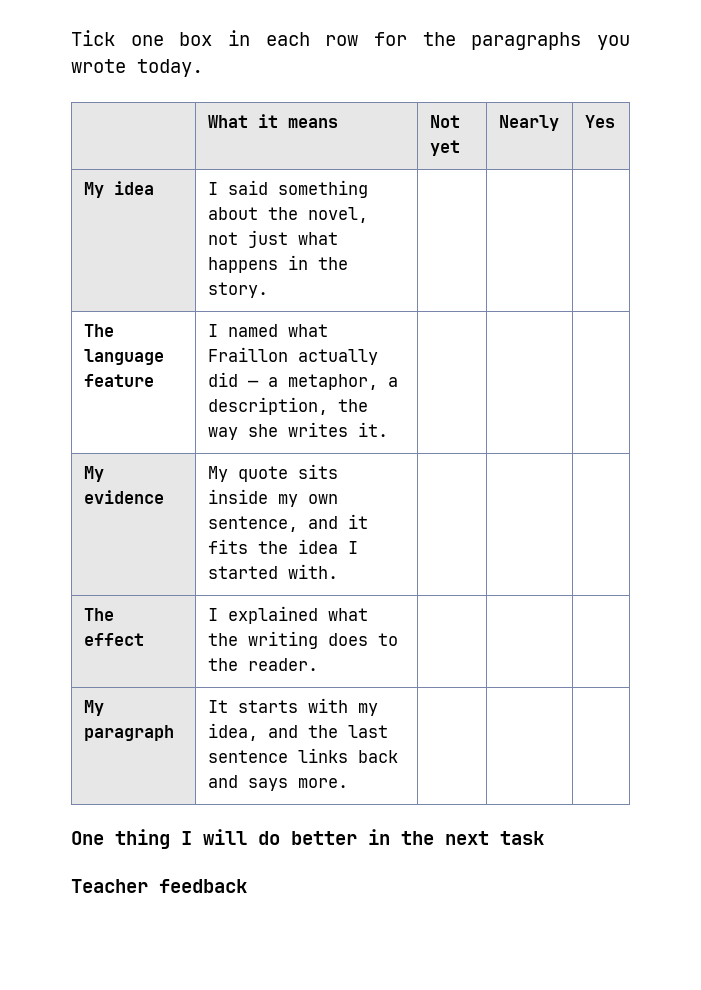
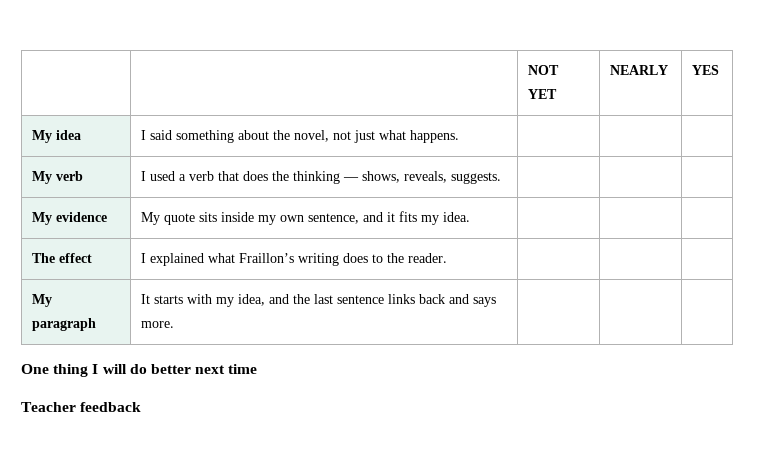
[71,30,630,50] [71,59,203,77] [207,114,338,128] [429,115,460,128] [429,140,460,156] [498,115,559,131] [584,115,615,128] Tick one box in each row for the paragraphs you wrote today. // | What it means | Not yet | Nearly | Yes -> [528,65,560,75] [528,89,558,99] [610,65,669,75] [692,65,720,75] | | NOT YET | NEARLY | YES
[207,255,348,273] [207,282,268,298] [83,324,114,337] [83,349,164,365] [83,374,154,387] [207,324,328,337] [207,347,378,365] [207,372,398,390] [207,397,368,415] [207,422,388,440] happens in the story. | | | // The language feature | I named what Fraillon actually did — a metaphor, a description, the way she writes it. -> [410,130,460,143] [32,171,84,184] [141,171,502,184] happens. | | | // My verb | I used a verb that does the thinking — shows, reveals, suggests.
[257,539,358,554] [207,564,338,579] the idea I started with. -> [421,212,471,225] my idea.
[207,633,238,646] the -> [239,253,295,263] Fraillon’s
[368,829,544,845] in the next task -> [195,364,258,374] next time

